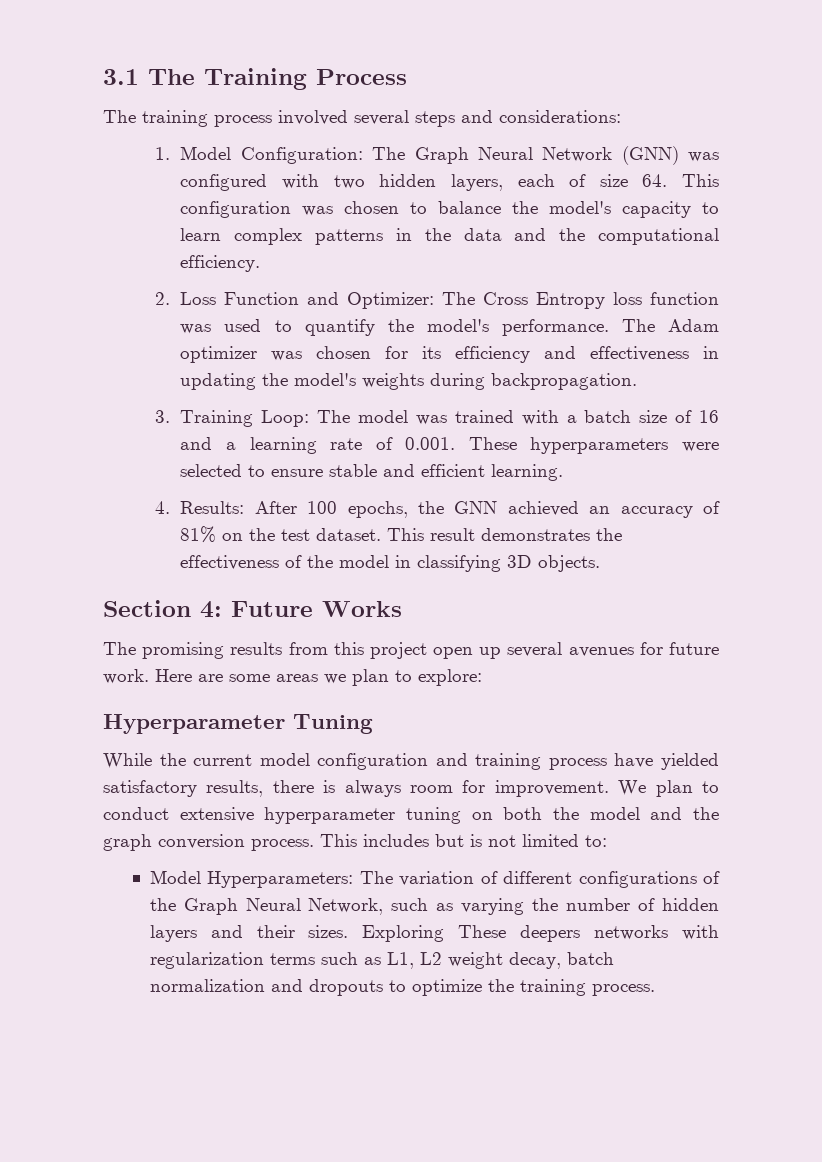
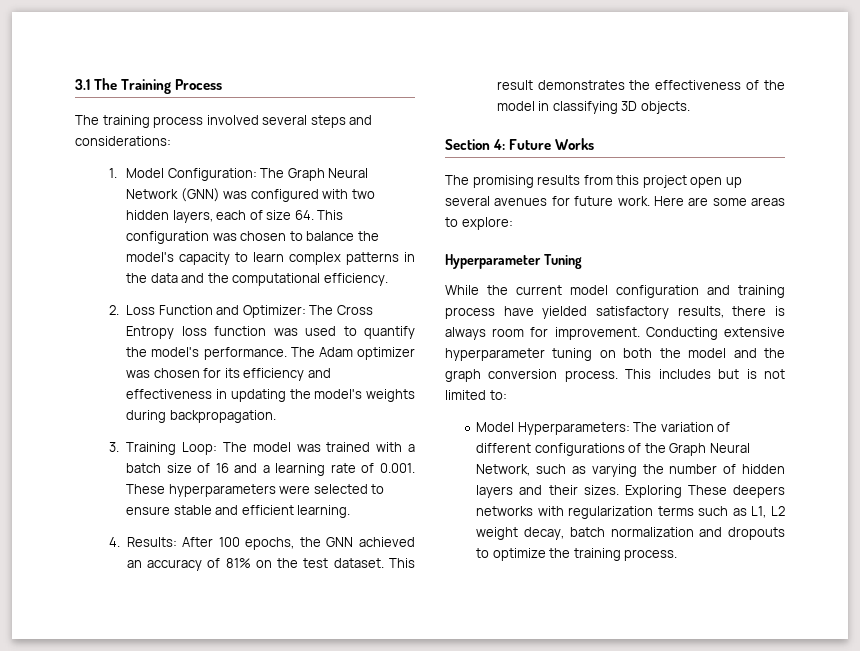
[324,669,389,686] we plan -> (785, 201) none
[618,780,719,797] [103,807,169,820] We plan to conduct -> [645,327,718,340] Conducting

